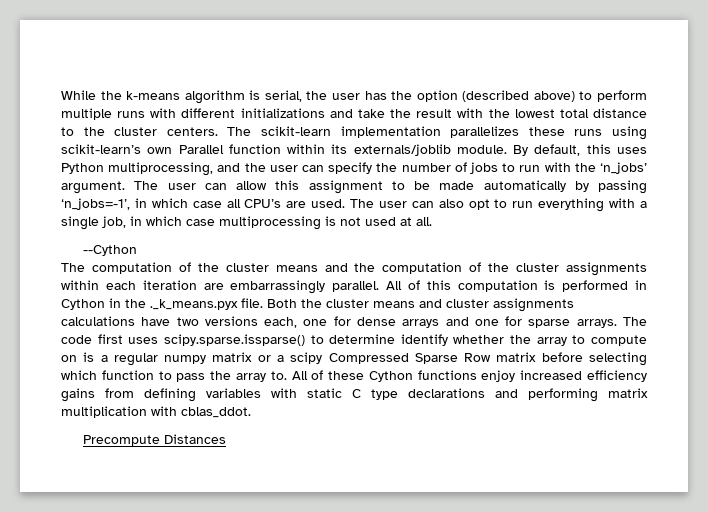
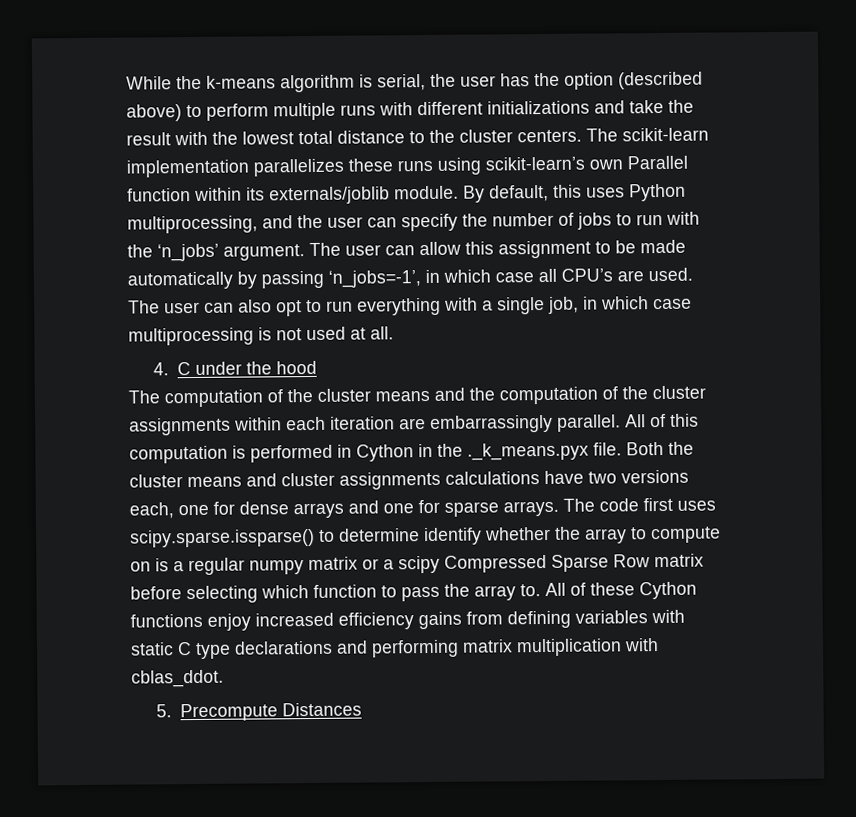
[83,245,138,256] --Cython -> [152,360,318,376] 4. C under the hood
(251, 412) none -> [155,704,172,718] 5.

